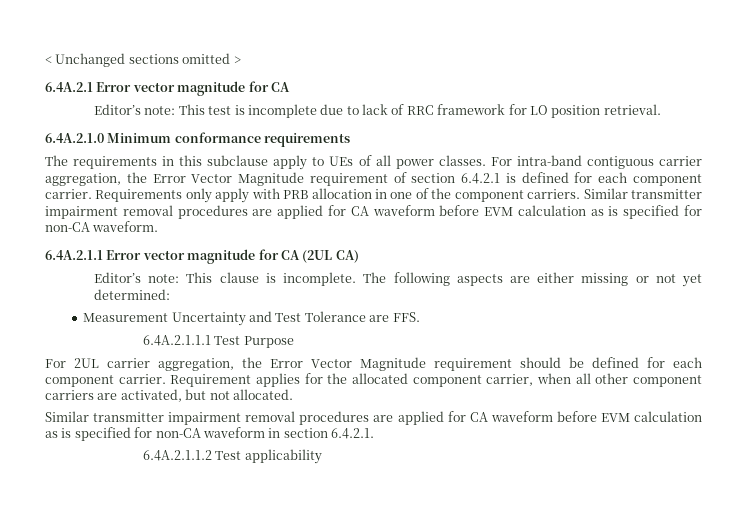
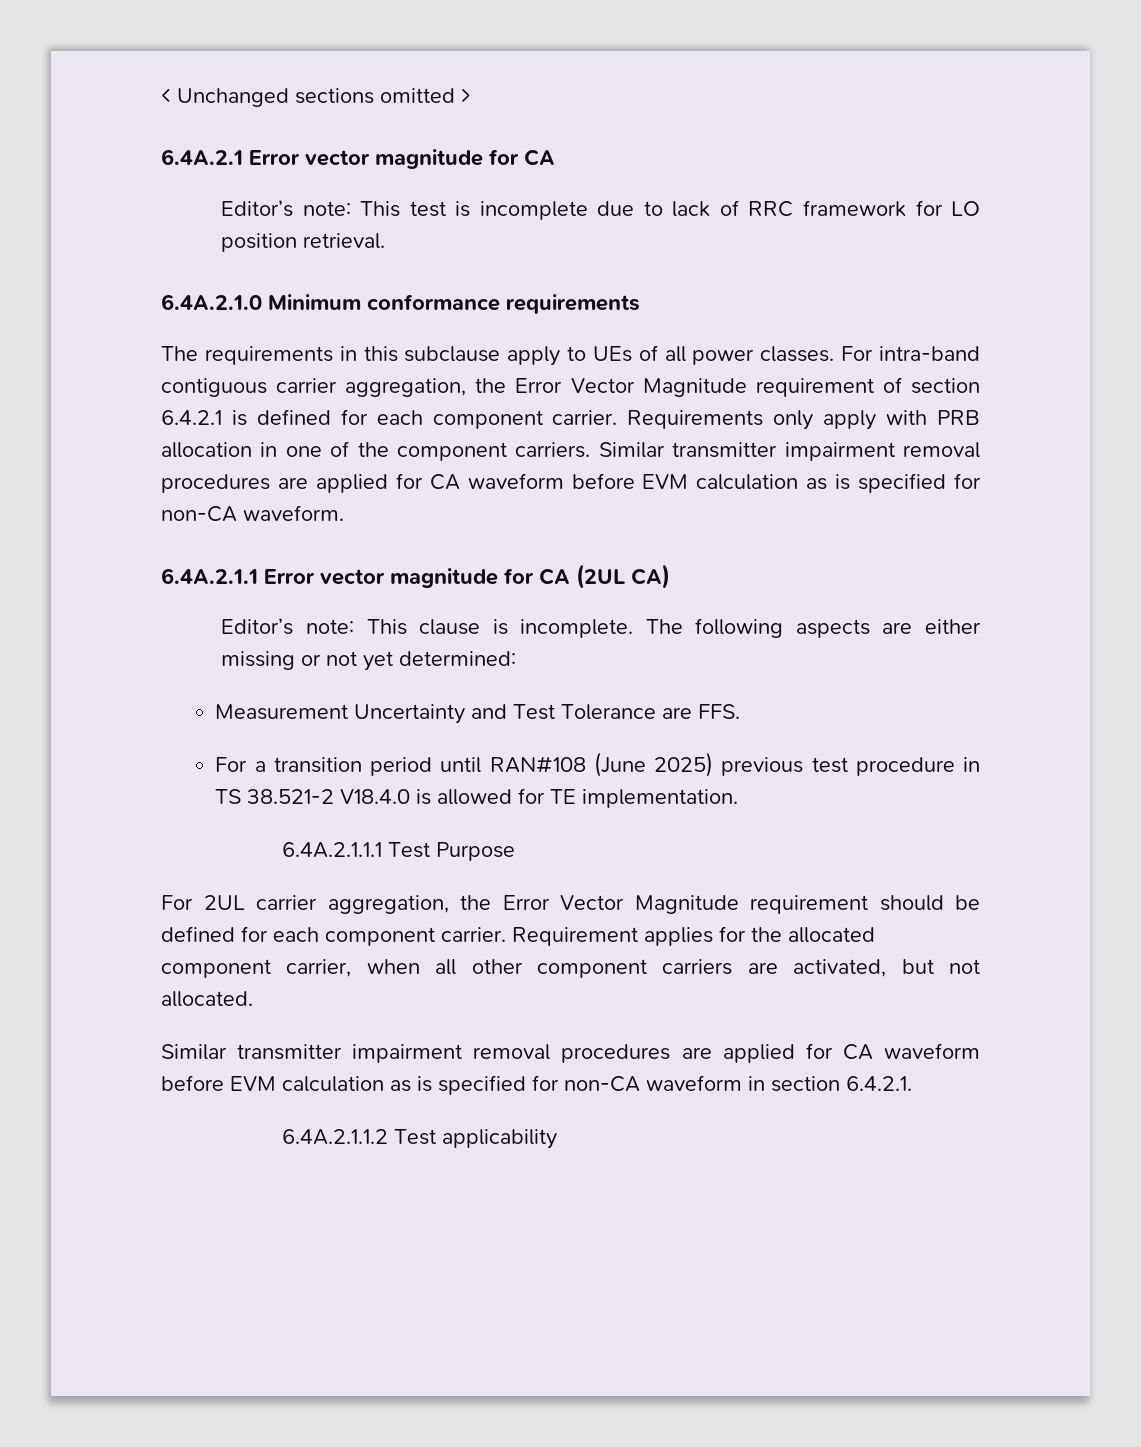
(420, 317) none -> [215,752,980,777] [215,788,739,808] // For a transition period until RAN#108 (June 2025) previous test procedure in TS 38.521-2 V18.4.0 is allowed for TE implementation.

